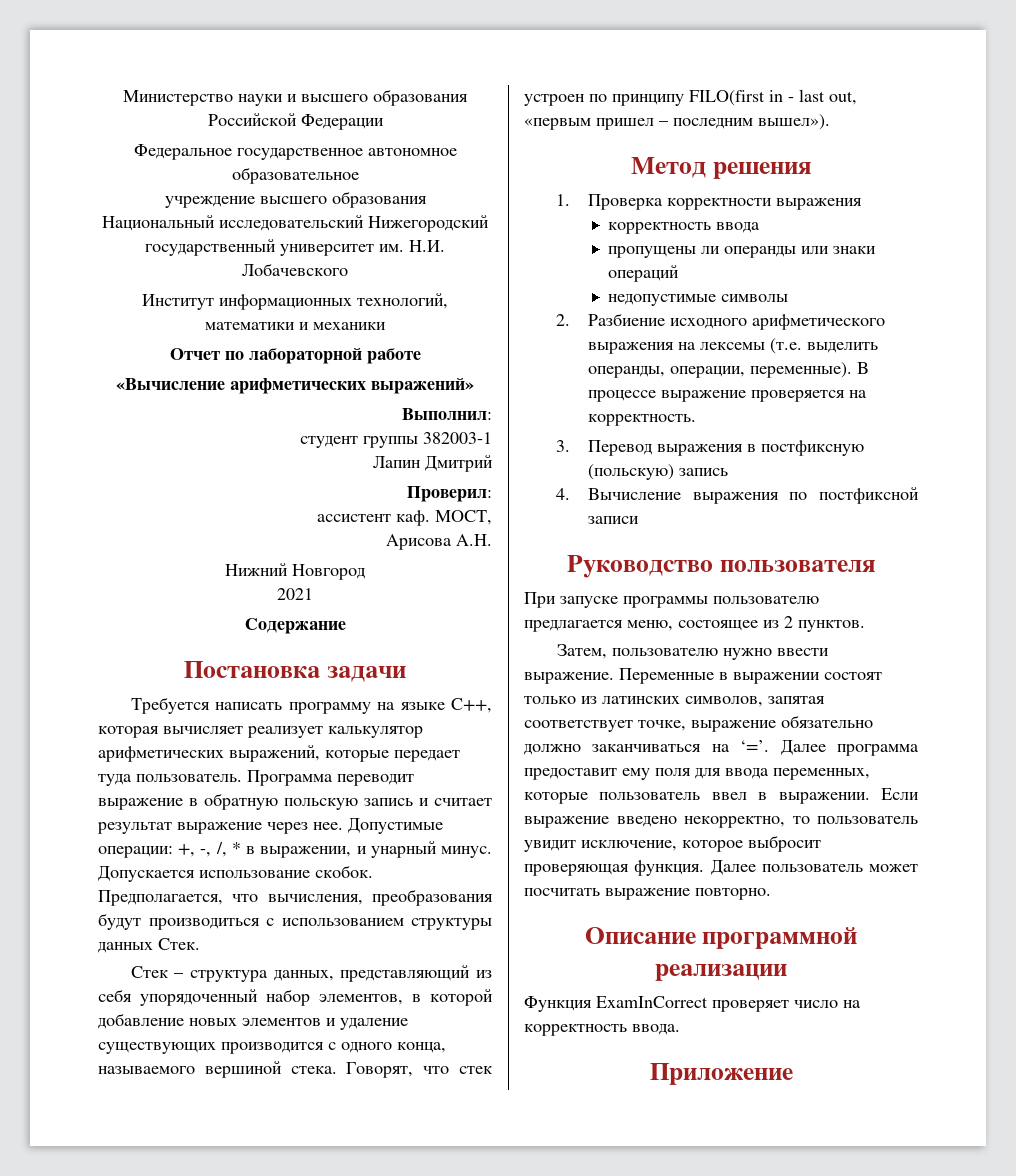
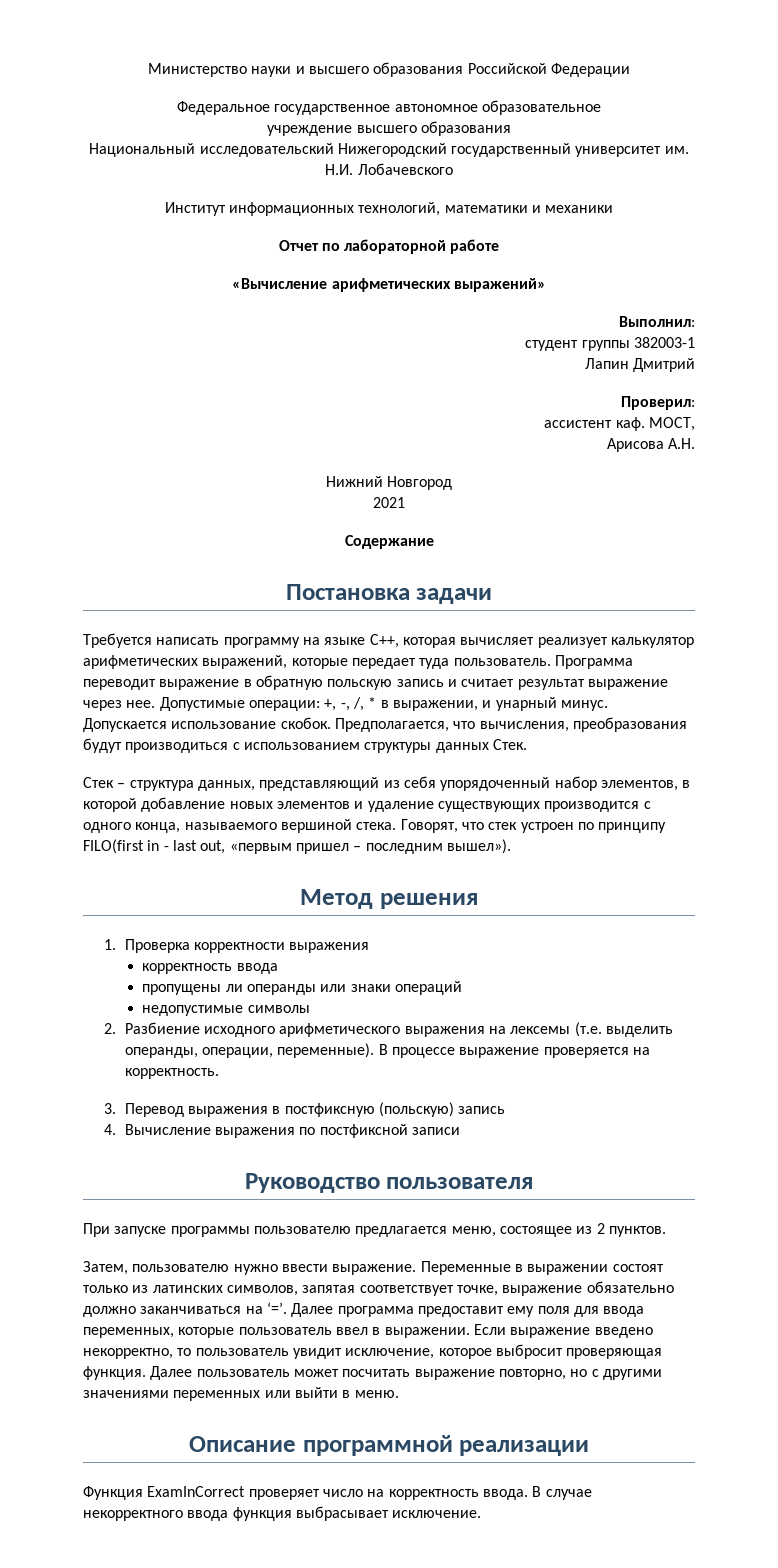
[695,888,771,900] повторно. -> [498,1369,662,1380] [83,1387,399,1401] повторно, но с другими значениями переменных или выйти в меню.
[649,1063,793,1085] // Приложение -> [532,1486,592,1500] [83,1506,482,1521] В случае некорректного ввода функция выбрасывает исключение.

